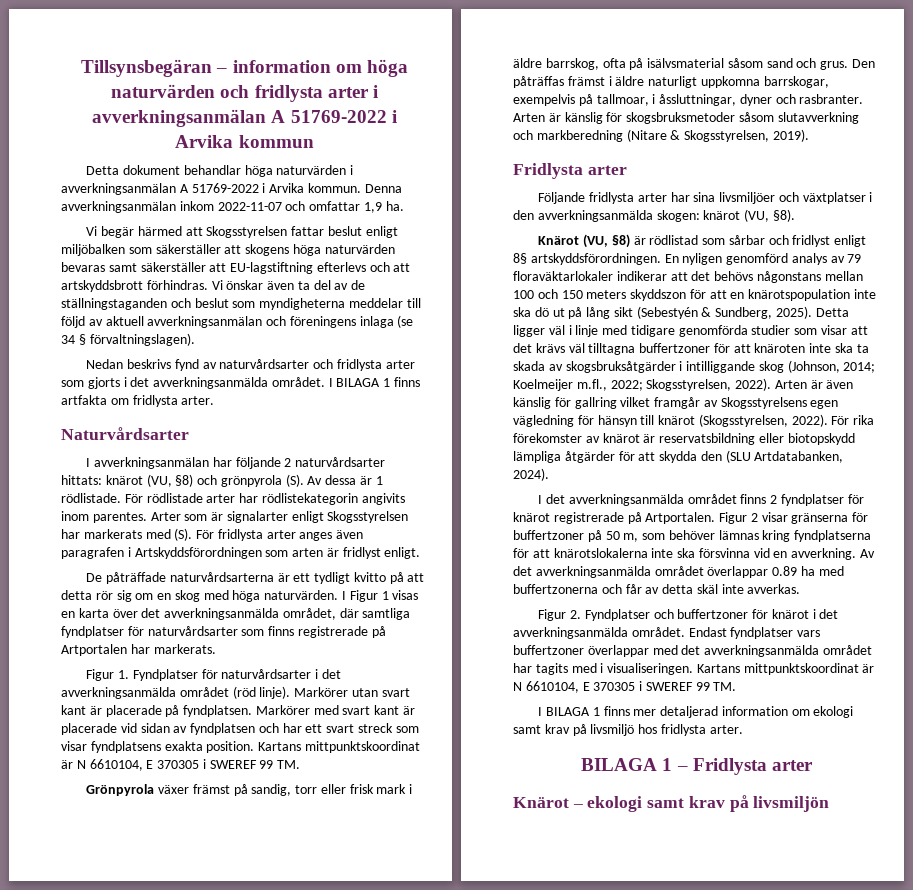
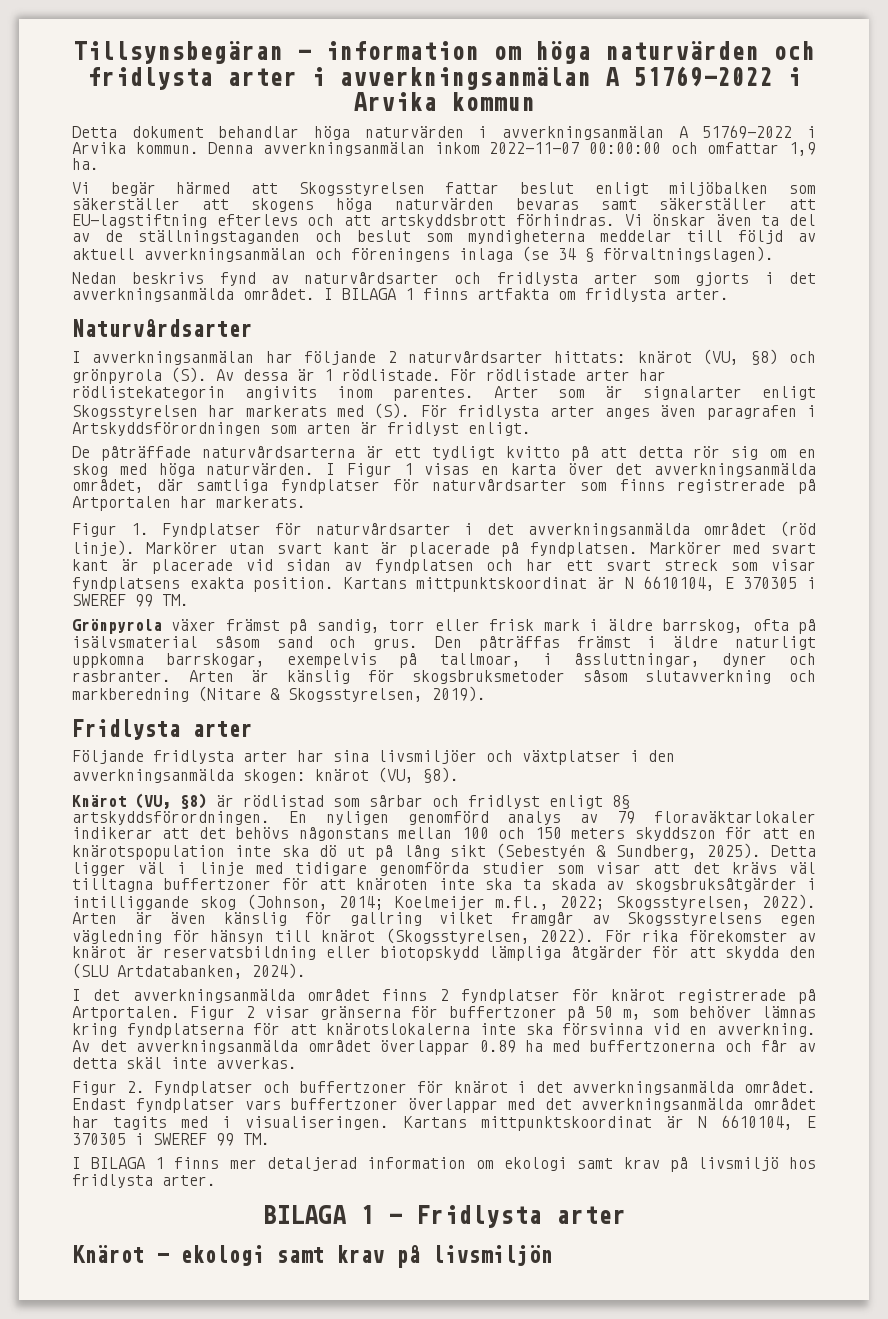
(282, 206) none -> [589,142,661,154] 00:00:00

